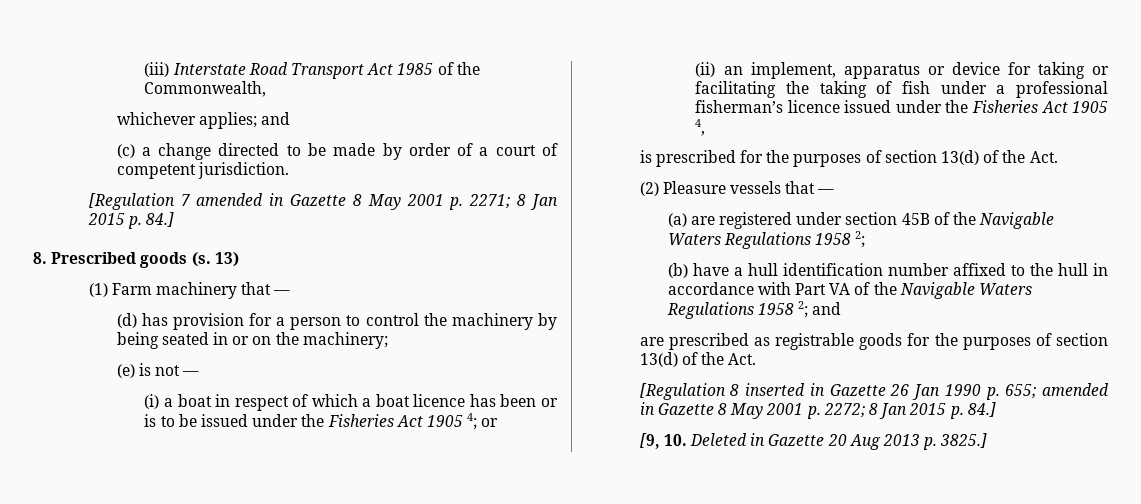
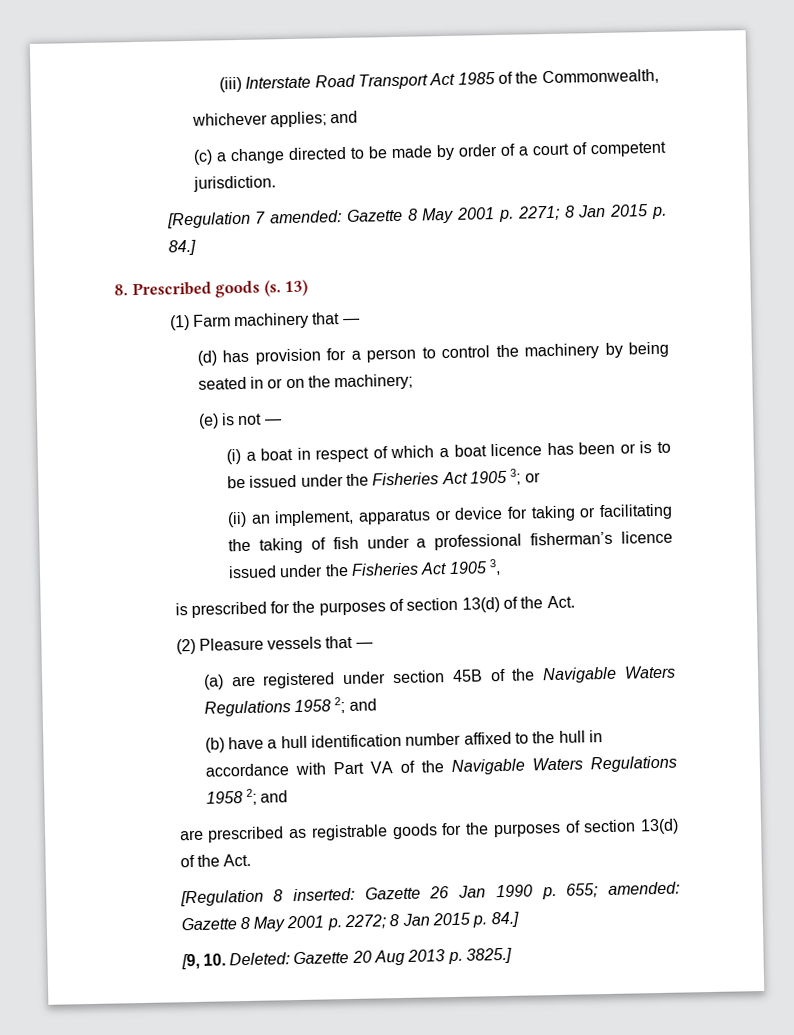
[196,193,285,206] amended in -> [270,210,343,224] amended:
[467,413,478,430] 4; -> [510,468,522,485] 3;
[695,119,706,136] 4, -> [488,559,501,576] 3,
(866, 239) none -> [348,698,377,711] and
[745,383,825,396] inserted in -> [292,887,355,902] inserted:
[1042,383,1109,396] [639,402,655,415] amended in -> [608,881,680,895] amended:
[690,433,766,446] Deleted in -> [229,952,291,966] Deleted:

